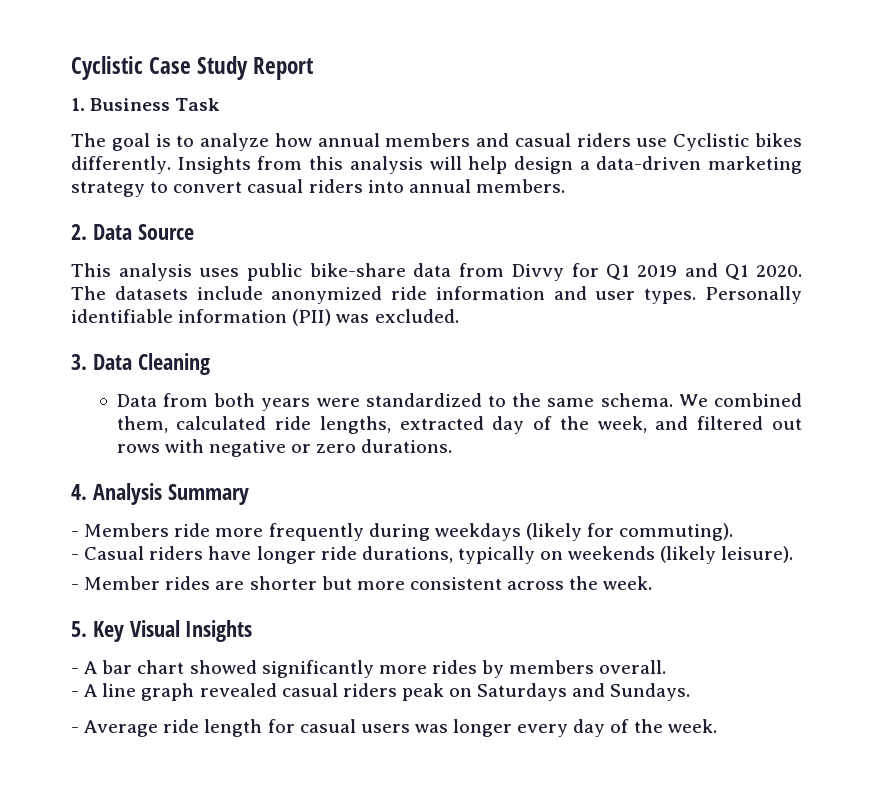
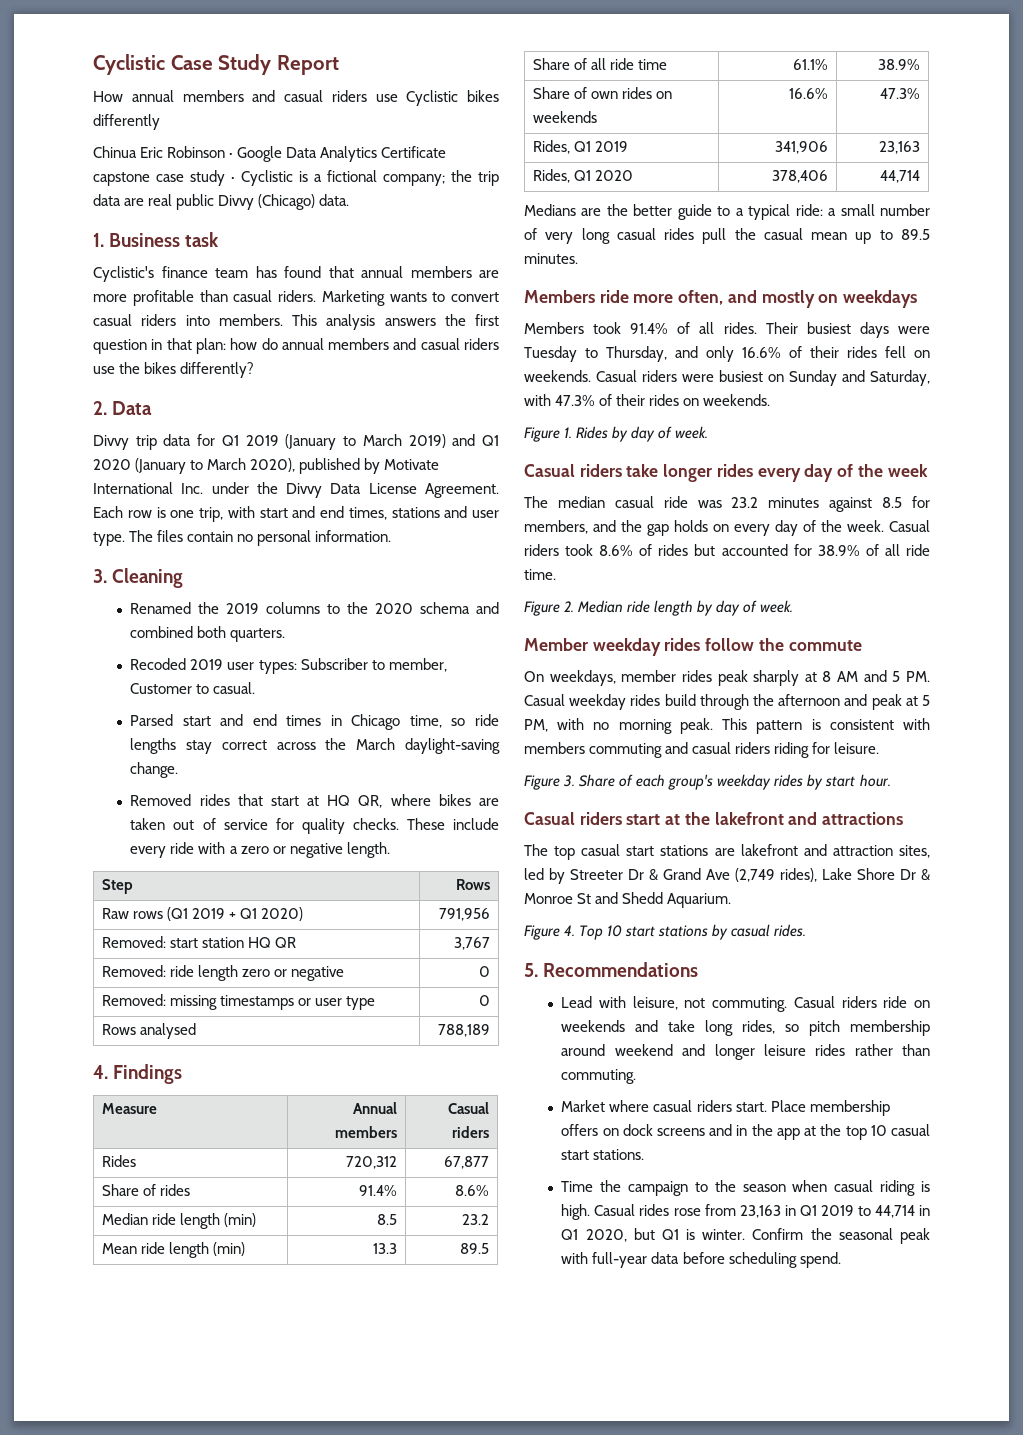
[71,98,221,111] [71,133,312,151] 1. Business Task // The goal is to analyze how -> [93,91,123,102] How
[71,156,802,174] [71,181,145,197] differently. Insights from this analysis will help design a data-driven marketing strategy -> [93,114,160,130] [93,146,447,162] [93,170,499,186] [93,194,350,210] [93,232,220,247] [93,266,499,282] [93,290,427,306] differently // Chinua Eric Robinson · Google Data Analytics Certificate capstone case study · Cyclistic is a fictional company; the trip data are real public Divvy (Chicago) data. // 1. Business task // Cyclistic's finance team has found that annual members are more profitable than casual riders. Marketing wants
[408,179,565,193] [71,224,194,240] [71,263,803,281] [71,286,803,304] [71,309,459,326] [71,354,132,370] annual members. // 2. Data Source // This analysis uses public bike-share data from Divvy for Q1 2019 and Q1 2020. The datasets include anonymized ride information and user types. Personally identifiable information (PII) was excluded. // 3. Data -> [218,314,499,330] [93,338,500,354] [93,362,255,378] [93,401,153,415] [93,434,500,450] [93,458,440,474] [93,482,499,498] [93,506,499,522] [93,530,392,546] [93,569,107,583] members. This analysis answers the first question in that plan: how do annual members and casual riders use the bikes differently? // 2. Data // Divvy trip data for Q1 2019 (January to March 2019) and Q1 2020 (January to March 2020), published by Motivate International Inc. under the Divvy Data License Agreement. Each row is one trip, with start and end times, stations and user type. The files contain no personal information. // 3.
[116,393,802,411] [116,416,802,434] [116,439,453,457] [71,483,249,505] [71,523,734,541] [71,546,794,564] [71,576,653,590] [71,620,253,642] [71,660,667,678] [71,683,691,701] [71,719,513,737] Data from both years were standardized to the same schema. We combined them, calculated ride lengths, extracted day of the week, and filtered out rows with negative or zero durations. // 4. Analysis Summary // - Members ride more frequently during weekdays (likely for commuting). // - Casual riders have longer ride durations, typically on weekends (likely leisure). // - Member rides are shorter but more consistent across the week. // 5. Key Visual Insights // - A bar chart showed significantly more rides by members overall. // - A line graph revealed casual riders peak on Saturdays and Sundays. // - Average ride length for casual users was longer -> [130,602,499,614] [130,626,286,642] [130,658,447,674] [130,682,256,694] [130,714,500,730] [130,738,500,754] [130,762,179,778] [130,794,499,808] [130,818,499,834] [130,842,390,858] [102,879,134,894] [455,879,490,890] [102,907,304,921] [438,908,490,921] [102,936,297,948] [453,937,490,950] [102,965,345,981] [478,966,490,977] [102,994,376,1010] [478,995,490,1006] [102,1023,197,1039] [437,1024,490,1037] [93,1064,183,1084] [102,1103,158,1114] [352,1102,397,1114] [334,1126,397,1138] [447,1102,489,1114] [451,1126,489,1138] [102,1155,137,1167] [345,1156,397,1169] [443,1156,489,1169] [102,1184,191,1196] [358,1185,397,1196] [454,1185,489,1196] [102,1213,257,1229] [376,1214,397,1225] [461,1214,489,1225] [102,1242,246,1258] [372,1243,397,1254] [459,1243,489,1254] [533,58,668,70] [792,59,828,70] [877,59,920,70] [533,87,673,99] [533,111,598,123] [788,88,828,99] [879,88,920,99] [533,140,629,154] [774,141,828,154] [878,141,920,154] [533,169,634,183] [771,170,828,183] [879,170,920,183] [524,204,930,220] [524,228,930,244] [524,253,578,264] [524,290,918,308] [524,322,930,338] [524,346,930,362] [524,370,930,386] [524,394,771,406] [524,426,709,442] [524,464,928,482] [524,496,930,512] [524,520,729,536] Renamed the 2019 columns to the 2020 schema and combined both quarters. // Recoded 2019 user types: Subscriber to member, Customer to casual. // Parsed start and end times in Chicago time, so ride lengths stay correct across the March daylight-saving change. // Removed rides that start at HQ QR, where bikes are taken out of service for quality checks. These include every ride with a zero or negative length. // Step | Rows // Raw rows (Q1 2019 + Q1 2020) | 791,956 // Removed: start station HQ QR | 3,767 // Removed: ride length zero or negative | 0 // Removed: missing timestamps or user type | 0 // Rows analysed | 788,189 // 4. Findings // Measure | Annual members | Casual riders // Rides | 720,312 | 67,877 // Share of rides | 91.4% | 8.6% // Median ride length (min) | 8.5 | 23.2 // Mean ride length (min) | 13.3 | 89.5 // Share of all ride time | 61.1% | 38.9% // Share of own rides on weekends | 16.6% | 47.3% // Rides, Q1 2019 | 341,906 | 23,163 // Rides, Q1 2020 | 378,406 | 44,714 // Medians are the better guide to a typical ride: a small number of very long casual rides pull the casual mean up to 89.5 minutes. // Members ride more often, and mostly on weekdays // Members took 91.4% of all rides. Their busiest days were Tuesday to Thursday, and only 16.6% of their rides fell on weekends. Casual riders were busiest on Sunday and Saturday, with 47.3% of their rides on weekends. // Figure 1. Rides by day of week. // Casual riders take longer rides every day of the week // The median casual ride was 23.2 minutes against 8.5 for members, and the gap holds on
(717, 726) none -> [889,520,930,532] [524,544,930,556] [524,569,556,580] [524,600,794,616] [524,638,862,656] [524,670,930,686] [524,694,930,710] [524,718,930,734] [524,742,880,758] [524,774,891,790] [524,812,904,825] [524,844,930,860] [524,868,930,884] [524,892,732,908] [524,924,807,940] [524,962,699,977] [561,996,930,1012] [561,1020,930,1036] [561,1044,930,1060] [561,1069,637,1084] [561,1100,890,1116] [561,1124,930,1140] [561,1149,645,1160] [561,1180,931,1196] [561,1204,930,1220] [561,1228,930,1244] [561,1252,841,1268] Casual riders took 8.6% of rides but accounted for 38.9% of all ride time. // Figure 2. Median ride length by day of week. // Member weekday rides follow the commute // On weekdays, member rides peak sharply at 8 AM and 5 PM. Casual weekday rides build through the afternoon and peak at 5 PM, with no morning peak. This pattern is consistent with members commuting and casual riders riding for leisure. // Figure 3. Share of each group's weekday rides by start hour. // Casual riders start at the lakefront and attractions // The top casual start stations are lakefront and attraction sites, led by Streeter Dr & Grand Ave (2,749 rides), Lake Shore Dr & Monroe St and Shedd Aquarium. // Figure 4. Top 10 start stations by casual rides. // 5. Recommendations // Lead with leisure, not commuting. Casual riders ride on weekends and take long rides, so pitch membership around weekend and longer leisure rides rather than commuting. // Market where casual riders start. Place membership offers on dock screens and in the app at the top 10 casual start stations. // Time the campaign to the season when casual riding is high. Casual rides rose from 23,163 in Q1 2019 to 44,714 in Q1 2020, but Q1 is winter. Confirm the seasonal peak with full-year data before scheduling spend.

